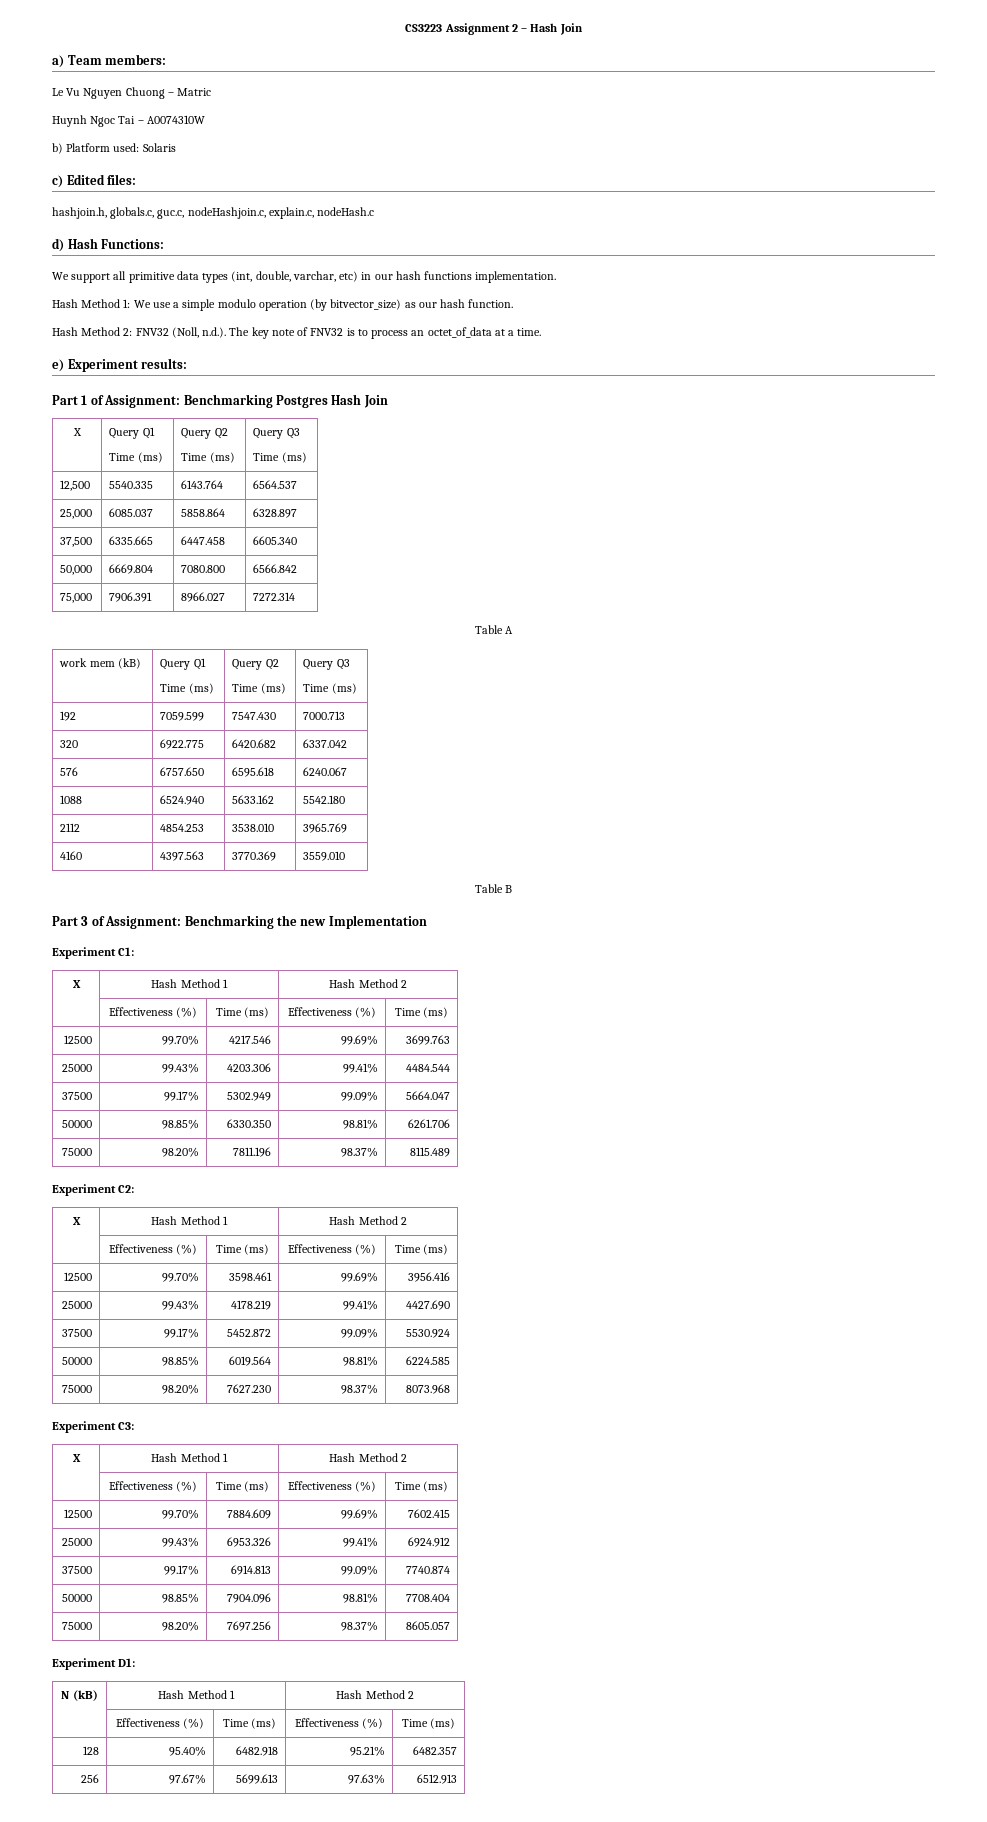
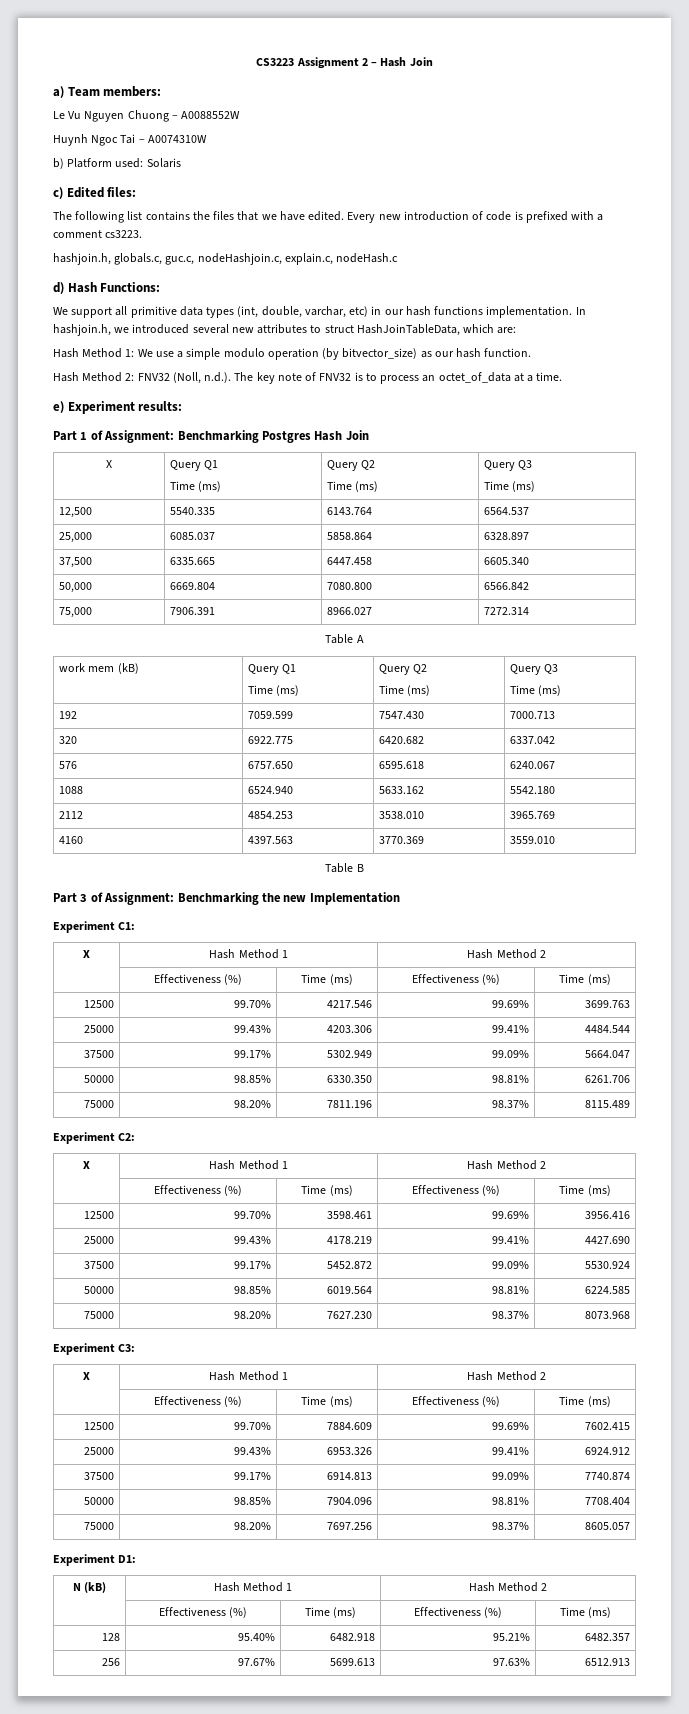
[177,88,212,96] Matric -> [181,111,241,119] A0088552W
(137, 179) none -> [53,211,604,223] [53,230,143,238] // The following list contains the files that we have edited. Every new introduction of code is prefixed with a comment cs3223.
(557, 277) none -> [575,307,586,315] [53,324,517,336] In hashjoin.h, we introduced several new attributes to struct HashJoinTableData, which are:

